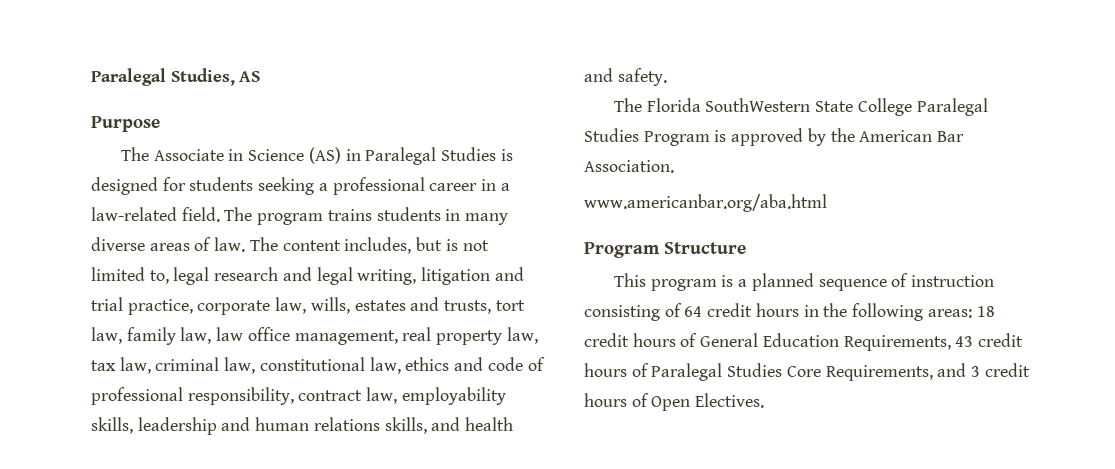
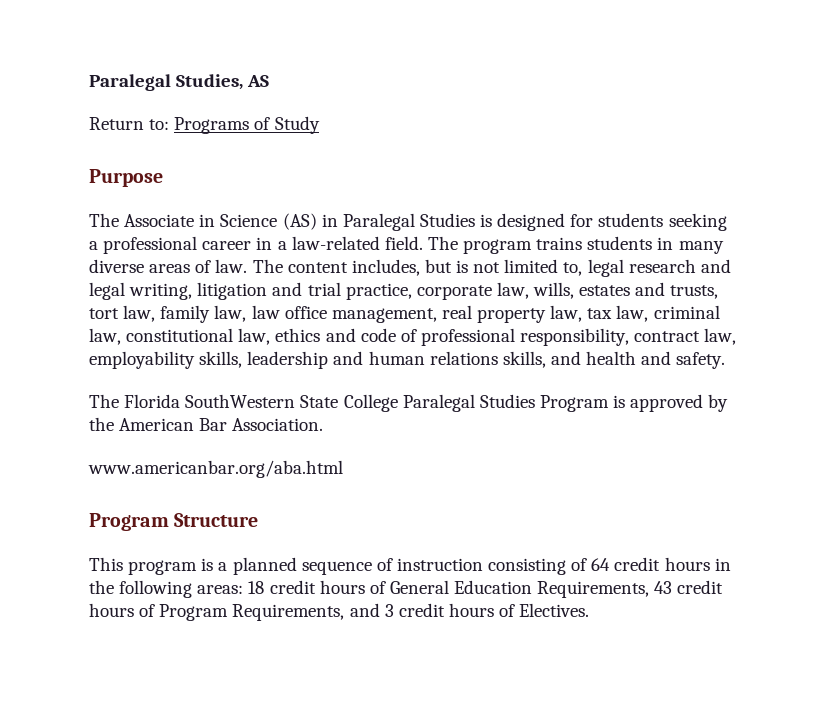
(261, 76) none -> [89,116,320,134] // Return to: Programs of Study
[651,363,821,381] Paralegal Studies Core -> [159,604,229,621] Program
[651,396,691,411] Open -> (516, 610) none

